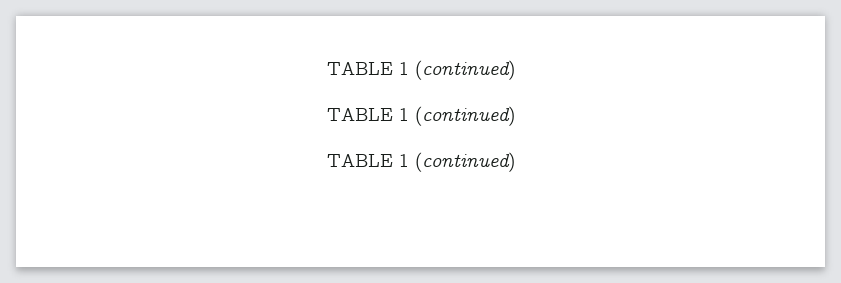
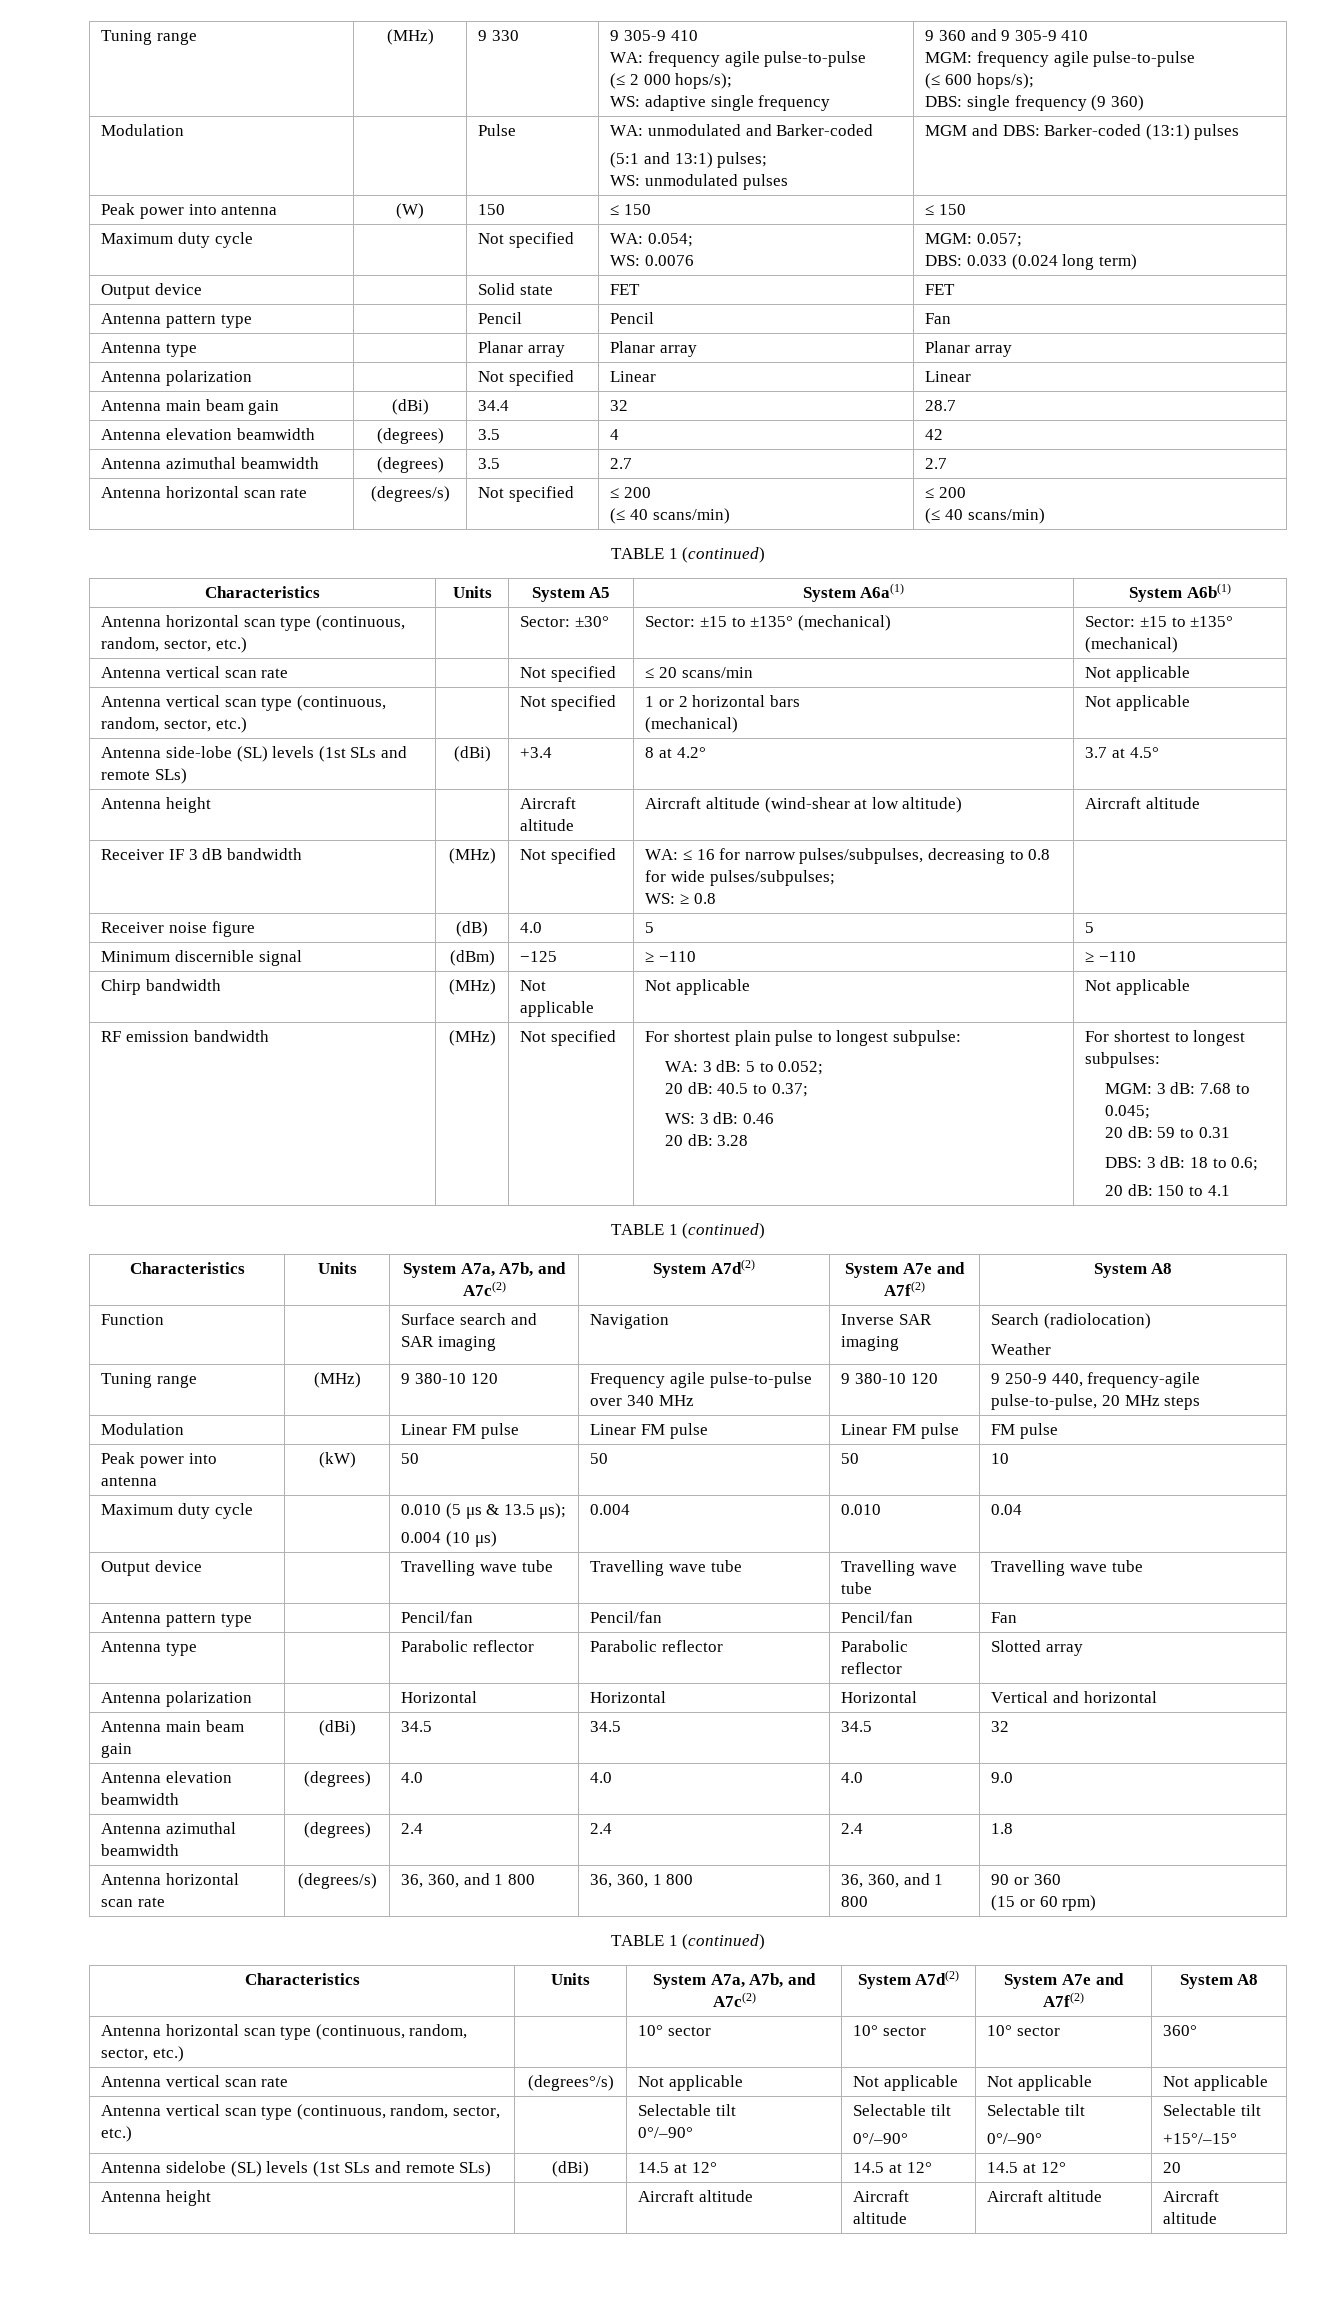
[326,60,515,80] [326,106,515,126] [326,152,515,172] TABLE 1 (continued) // TABLE 1 (continued) // TABLE 1 (continued) -> [101,30,197,45] [386,29,434,45] [478,30,519,41] [610,30,698,41] [610,51,867,67] [610,73,733,89] [610,95,831,111] [925,29,1089,41] [925,51,1196,67] [925,73,1034,89] [925,95,1144,111] [101,124,185,136] [478,124,517,136] [610,124,874,136] [610,152,768,168] [610,174,788,190] [925,124,1240,140] [101,203,278,219] [396,203,424,219] [478,204,506,215] [610,204,651,215] [925,204,966,215] [101,232,253,248] [478,232,574,248] [610,233,693,247] [610,255,694,266] [925,233,1022,247] [925,254,1137,270] [101,283,202,299] [478,283,553,295] [610,284,641,295] [925,284,956,295] [101,313,252,328] [478,312,523,324] [610,312,655,324] [925,313,952,324] [101,342,197,357] [478,341,565,357] [610,341,697,357] [925,341,1012,357] [101,370,252,386] [478,370,574,386] [610,371,657,382] [925,371,972,382] [101,399,280,415] [391,399,429,415] [478,400,510,411] [610,400,629,411] [925,400,957,411] [101,428,315,440] [376,428,444,444] [478,429,501,440] [610,429,620,440] [925,429,944,440] [101,457,319,469] [376,457,444,473] [478,458,501,469] [610,458,633,469] [925,458,948,469] [101,486,308,498] [370,486,450,502] [478,486,574,502] [610,487,651,498] [610,508,730,524] [925,487,966,498] [925,508,1045,524] [610,547,766,563] [205,586,320,598] [452,586,492,598] [531,587,611,602] [802,583,905,602] [1129,583,1231,602] [101,615,405,631] [101,637,247,653] [520,616,609,627] [645,615,891,631] [1085,616,1234,627] [1085,637,1179,653] [101,666,289,678] [520,666,616,682] [645,667,753,678] [1085,666,1190,682] [101,695,386,711] [101,717,247,733] [520,695,616,711] [645,695,800,707] [645,717,739,733] [1085,695,1190,711] [101,746,407,762] [101,768,187,784] [453,746,491,762] [520,747,553,758] [645,747,706,758] [1085,747,1159,758] [101,797,211,813] [520,797,577,809] [520,819,575,831] [645,797,963,813] [1085,797,1200,809] [101,848,302,860] [448,848,496,864] [520,848,616,864] [645,848,1051,864] [645,870,835,886] [645,893,716,904] [101,921,255,937] [456,921,488,937] [520,922,543,933] [645,922,655,933] [1085,922,1095,933] [101,950,302,966] [449,950,495,966] [520,951,558,962] [645,951,696,962] [1085,951,1136,962] [101,979,221,995] [448,979,496,995] [520,980,547,991] [520,1001,595,1017] [645,979,750,995] [1085,979,1190,995] [101,1030,269,1042] [448,1030,496,1046] [520,1030,616,1046] [645,1030,961,1046] [665,1060,824,1075] [665,1082,808,1097] [665,1112,774,1124] [665,1134,749,1146] [1085,1030,1246,1046] [1085,1052,1161,1068] [1105,1082,1250,1094] [1105,1105,1151,1119] [1105,1126,1230,1138] [1105,1156,1259,1171] [1105,1184,1230,1196] [610,1223,766,1239] [129,1262,245,1274] [317,1262,357,1274] [403,1262,566,1278] [462,1281,506,1296] [653,1259,755,1278] [845,1262,965,1278] [884,1281,925,1296] [1093,1263,1173,1278] [101,1314,165,1325] [401,1313,537,1325] [401,1336,496,1351] [590,1314,670,1329] [841,1314,932,1325] [841,1336,900,1351] [991,1313,1151,1329] [991,1343,1052,1355] [101,1373,197,1388] [313,1372,361,1388] [401,1373,498,1384] [590,1372,812,1388] [590,1395,694,1406] [841,1373,938,1384] [991,1372,1201,1388] [991,1394,1201,1410] [101,1423,185,1435] [401,1423,519,1439] [590,1423,708,1439] [841,1423,959,1439] [991,1423,1058,1439] [101,1452,217,1468] [101,1476,158,1486] [318,1452,356,1468] [401,1453,420,1464] [590,1453,609,1464] [841,1453,860,1464] [991,1453,1010,1464] [101,1503,253,1519] [401,1503,567,1519] [401,1531,497,1547] [590,1504,631,1515] [841,1504,882,1515] [991,1504,1023,1515] [101,1560,202,1576] [401,1560,553,1576] [590,1560,742,1576] [841,1560,957,1576] [841,1582,873,1594] [991,1560,1143,1576] [101,1612,252,1627] [401,1611,474,1623] [590,1611,663,1623] [841,1611,914,1623] [991,1612,1018,1623] [101,1641,197,1656] [401,1640,534,1652] [590,1640,723,1652] [841,1640,909,1652] [841,1662,903,1674] [991,1640,1083,1656] [101,1691,252,1707] [401,1691,478,1703] [590,1691,667,1703] [841,1691,918,1703] [991,1691,1157,1703] [101,1720,244,1732] [101,1743,133,1758] [318,1720,356,1736] [401,1721,433,1732] [590,1721,622,1732] [841,1721,873,1732] [991,1721,1010,1732] [101,1771,232,1783] [101,1793,180,1805] [303,1771,371,1787] [401,1772,424,1783] [590,1772,613,1783] [841,1772,864,1783] [991,1772,1014,1783] [101,1822,236,1834] [101,1844,180,1856] [303,1822,371,1838] [401,1823,424,1834] [590,1823,613,1834] [841,1823,864,1834] [991,1823,1014,1834] [101,1873,239,1885] [101,1897,165,1907] [297,1873,377,1889] [401,1873,535,1888] [590,1874,694,1888] [841,1873,944,1888] [841,1896,869,1907] [991,1874,1061,1885] [991,1895,1097,1911] [610,1934,766,1950] [244,1973,360,1985] [551,1973,590,1985] [653,1973,816,1989] [712,1992,756,2007] [857,1970,960,1989] [1004,1973,1124,1989] [1043,1992,1084,2007] [1179,1974,1259,1989] [101,2024,468,2040] [101,2046,184,2062] [638,2025,711,2036] [853,2025,926,2036] [987,2025,1060,2036] [1163,2025,1198,2036] [101,2075,289,2087] [527,2075,614,2091] [638,2075,743,2091] [853,2075,958,2091] [987,2075,1092,2091] [1163,2075,1268,2091] [101,2104,500,2120] [101,2126,133,2142] [638,2104,736,2116] [638,2127,694,2138] [853,2104,951,2116] [853,2133,909,2144] [987,2104,1085,2116] [987,2133,1043,2144] [1163,2104,1261,2116] [1163,2133,1238,2144] [101,2161,492,2177] [552,2161,589,2177] [638,2162,717,2173] [853,2162,932,2173] [987,2162,1066,2173] [1163,2162,1182,2173] [101,2190,211,2206] [638,2190,753,2202] [853,2190,910,2202] [853,2212,908,2224] [987,2190,1102,2202] [1163,2190,1220,2202] [1163,2212,1218,2224] Tuning range | (MHz) | 9 330 | 9 305-9 410 // WA: frequency agile pulse-to-pulse // (≤ 2 000 hops/s); // WS: adaptive single frequency | 9 360 and 9 305-9 410 // MGM: frequency agile pulse-to-pulse // (≤ 600 hops/s); // DBS: single frequency (9 360) // Modulation | | Pulse | WA: unmodulated and Barker-coded // (5:1 and 13:1) pulses; // WS: unmodulated pulses | MGM and DBS: Barker-coded (13:1) pulses // Peak power into antenna | (W) | 150 | ≤ 150 | ≤ 150 // Maximum duty cycle | | Not specified | WA: 0.054; // WS: 0.0076 | MGM: 0.057; // DBS: 0.033 (0.024 long term) // Output device | | Solid state | FET | FET // Antenna pattern type | | Pencil | Pencil | Fan // Antenna type | | Planar array | Planar array | Planar array // Antenna polarization | | Not specified | Linear | Linear // Antenna main beam gain | (dBi) | 34.4 | 32 | 28.7 // Antenna elevation beamwidth | (degrees) | 3.5 | 4 | 42 // Antenna azimuthal beamwidth | (degrees) | 3.5 | 2.7 | 2.7 // Antenna horizontal scan rate | (degrees/s) | Not specified | ≤ 200 // (≤ 40 scans/min) | ≤ 200 // (≤ 40 scans/min) // TABLE 1 (continued) // Characteristics | Units | System A5 | System A6a(1) | System A6b(1) // Antenna horizontal scan type (continuous, random, sector, etc.) | | Sector: ±30° | Sector: ±15 to ±135° (mechanical) | Sector: ±15 to ±135° (mechanical) // Antenna vertical scan rate | | Not specified | ≤ 20 scans/min | Not applicable // Antenna vertical scan type (continuous, random, sector, etc.) | | Not specified | 1 or 2 horizontal bars // (mechanical) | Not applicable // Antenna side-lobe (SL) levels (1st SLs and remote SLs) | (dBi) | +3.4 | 8 at 4.2° | 3.7 at 4.5° // Antenna height | | Aircraft altitude | Aircraft altitude (wind-shear at low altitude) | Aircraft altitude // Receiver IF 3 dB bandwidth | (MHz) | Not specified | WA: ≤ 16 for narrow pulses/subpulses, decreasing to 0.8 for wide pulses/subpulses; // WS: ≥ 0.8 | // Receiver noise figure | (dB) | 4.0 | 5 | 5 // Minimum discernible signal | (dBm) | −125 | ≥ −110 | ≥ −110 // Chirp bandwidth | (MHz) | Not applicable | Not applicable | Not applicable // RF emission bandwidth | (MHz) | Not specified | For shortest plain pulse to longest subpulse: // WA: 3 dB: 5 to 0.052; // 20 dB: 40.5 to 0.37; // WS: 3 dB: 0.46 // 20 dB: 3.28 | For shortest to longest subpulses: // MGM: 3 dB: 7.68 to 0.045; // 20 dB: 59 to 0.31 // DBS: 3 dB: 18 to 0.6; // 20 dB: 150 to 4.1 // TABLE 1 (continued) // Characteristics | Units | System A7a, A7b, and A7c(2) | System A7d(2) | System A7e and A7f(2) | System A8 // Function | | Surface search and SAR imaging | Navigation | Inverse SAR imaging | Search (radiolocation) // Weather // Tuning range | (MHz) | 9 380-10 120 | Frequency agile pulse-to-pulse over 340 MHz | 9 380-10 120 | 9 250-9 440, frequency-agile pulse-to-pulse, 20 MHz steps // Modulation | | Linear FM pulse | Linear FM pulse | Linear FM pulse | FM pulse // Peak power into antenna | (kW) | 50 | 50 | 50 | 10 // Maximum duty cycle | | 0.010 (5 μs & 13.5 μs); // 0.004 (10 μs) | 0.004 | 0.010 | 0.04 // Output device | | Travelling wave tube | Travelling wave tube | Travelling wave tube | Travelling wave tube // Antenna pattern type | | Pencil/fan | Pencil/fan | Pencil/fan | Fan // Antenna type | | Parabolic reflector | Parabolic reflector | Parabolic reflector | Slotted array // Antenna polarization | | Horizontal | Horizontal | Horizontal | Vertical and horizontal // Antenna main beam gain | (dBi) | 34.5 | 34.5 | 34.5 | 32 // Antenna elevation beamwidth | (degrees) | 4.0 | 4.0 | 4.0 | 9.0 // Antenna azimuthal beamwidth | (degrees) | 2.4 | 2.4 | 2.4 | 1.8 // Antenna horizontal scan rate | (degrees/s) | 36, 360, and 1 800 | 36, 360, 1 800 | 36, 360, and 1 800 | 90 or 360 // (15 or 60 rpm) // TABLE 1 (continued) // Characteristics | Units | System A7a, A7b, and A7c(2) | System A7d(2) | System A7e and A7f(2) | System A8 // Antenna horizontal scan type (continuous, random, sector, etc.) | | 10° sector | 10° sector | 10° sector | 360° // Antenna vertical scan rate | (degrees°/s) | Not applicable | Not applicable | Not applicable | Not applicable // Antenna vertical scan type (continuous, random, sector, etc.) | | Selectable tilt // 0°/–90° | Selectable tilt // 0°/–90° | Selectable tilt // 0°/–90° | Selectable tilt // +15°/–15° // Antenna sidelobe (SL) levels (1st SLs and remote SLs) | (dBi) | 14.5 at 12° | 14.5 at 12° | 14.5 at 12° | 20 // Antenna height | | Aircraft altitude | Aircraft altitude | Aircraft altitude | Aircraft altitude

